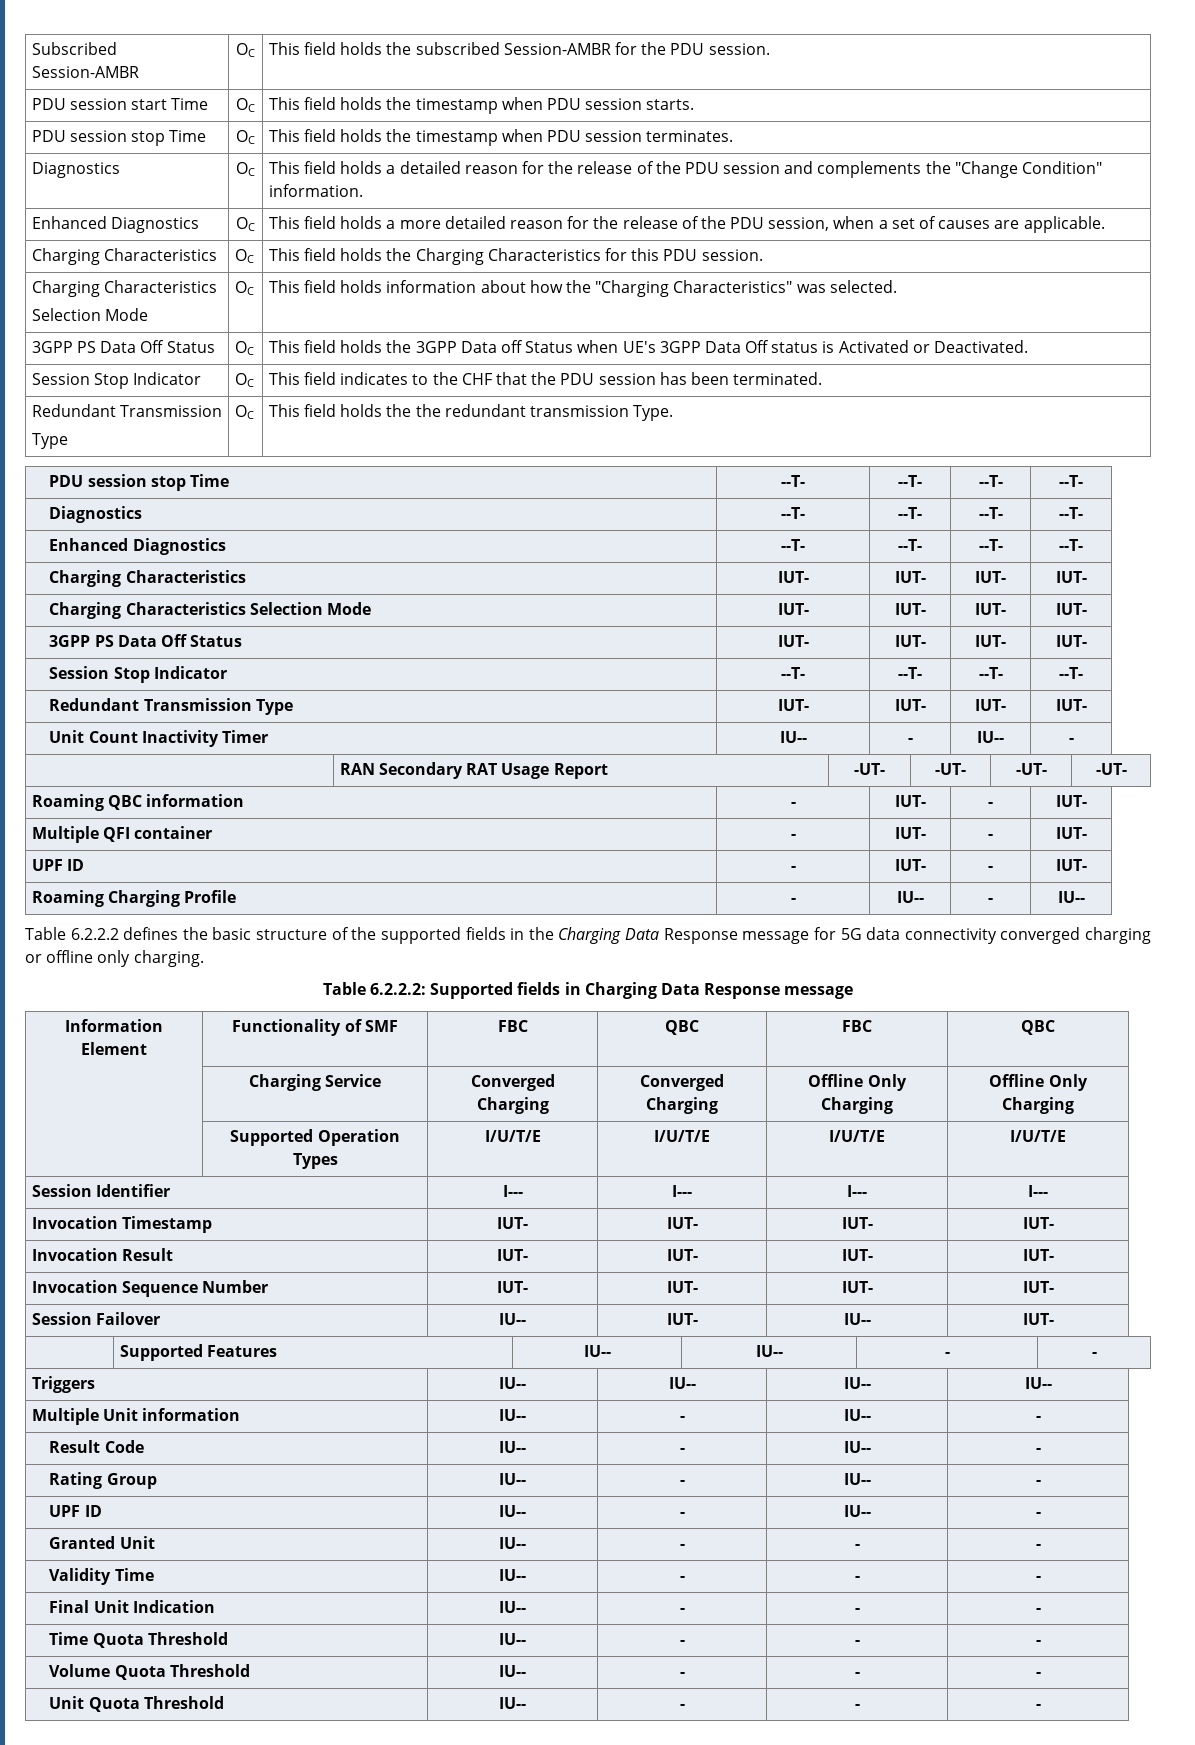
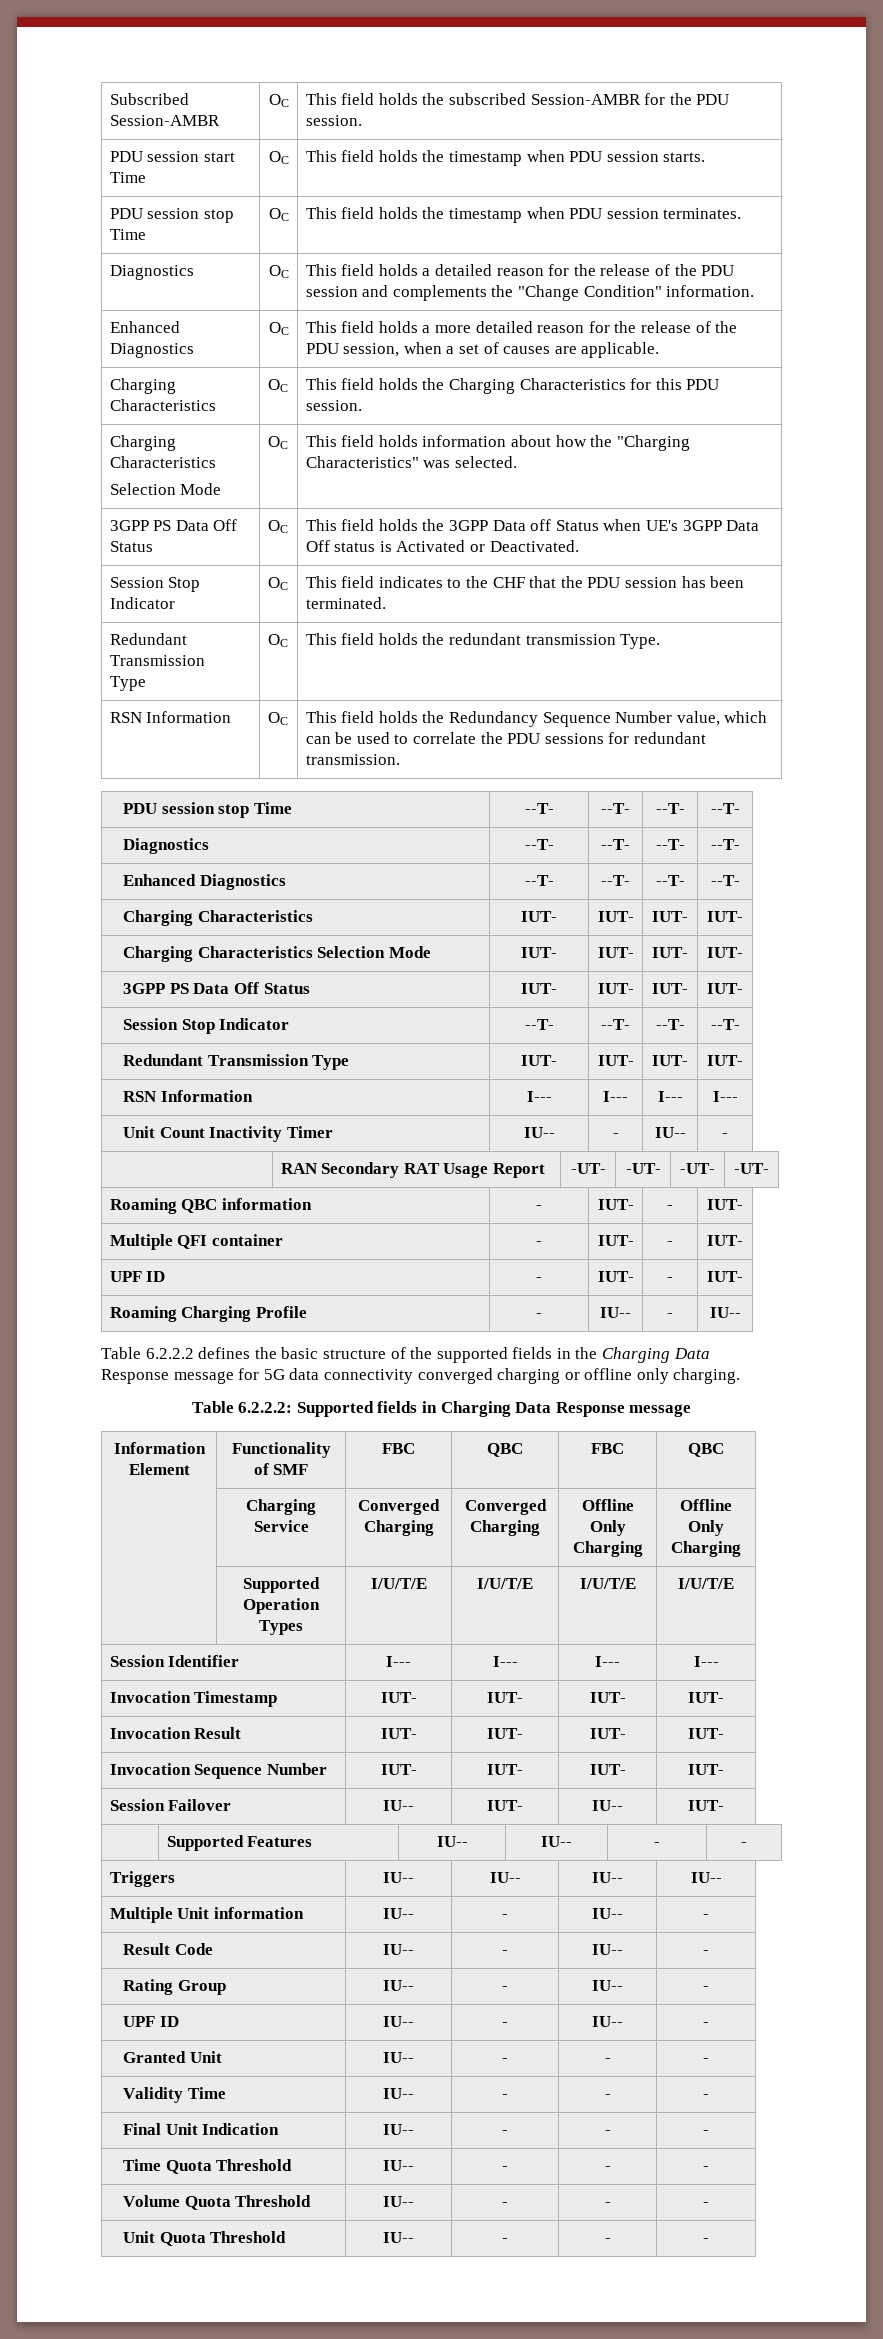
[415,404,441,417] the -> (445, 639) none
(674, 413) none -> [109,711,232,723] [267,712,288,725] [305,711,768,727] [305,732,706,744] [305,754,400,765] // RSN Information | OC | This field holds the Redundancy Sequence Number value, which can be used to correlate the PDU sessions for redundant transmission.
(1087, 705) none -> [123,1090,253,1102] [526,1091,552,1102] [603,1091,628,1102] [657,1091,683,1102] [712,1091,738,1102] // RSN Information | I--- | I--- | I--- | I---

